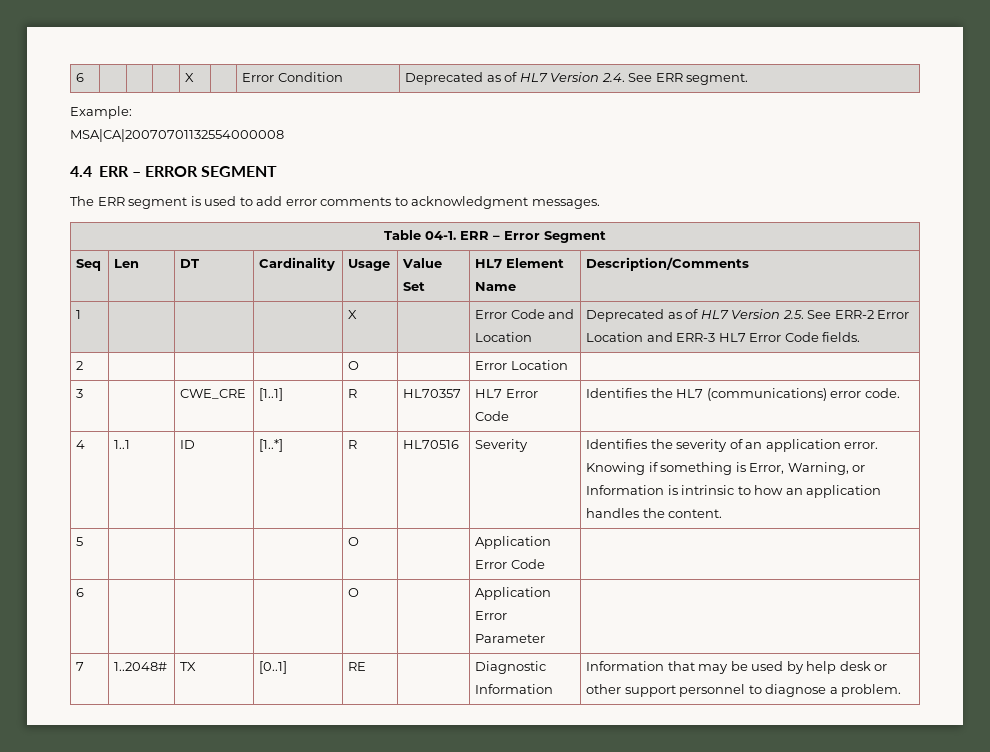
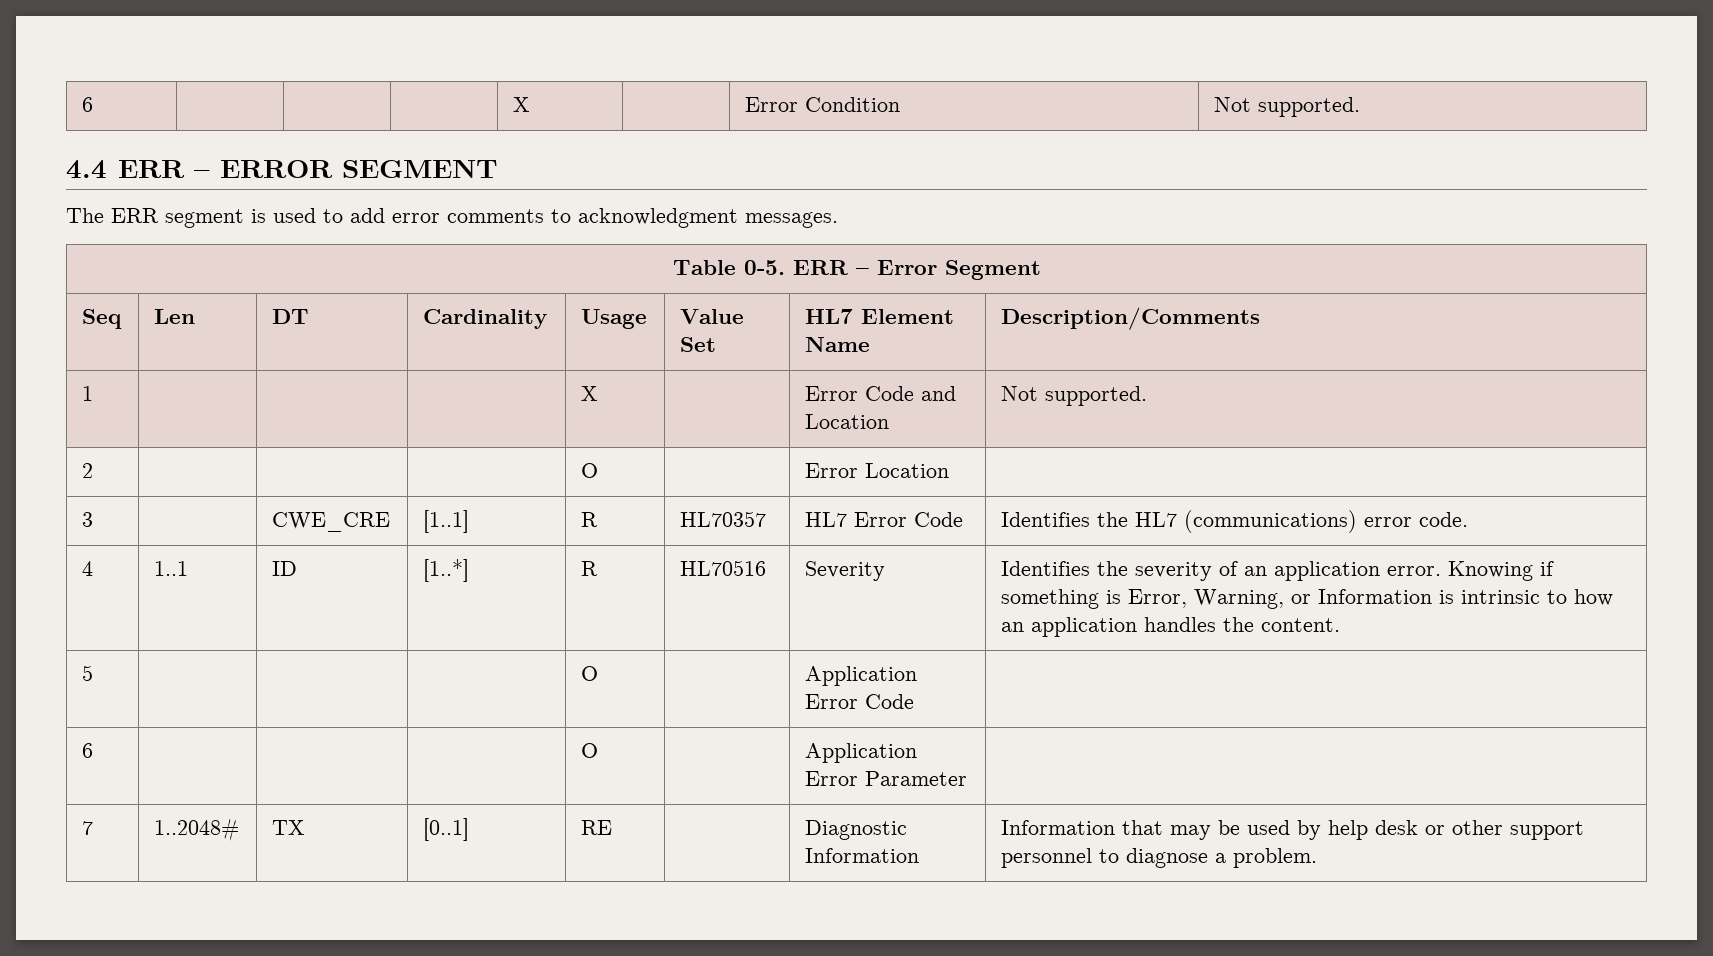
[405,72,749,85] [70,106,132,119] [70,129,284,142] Deprecated as of HL7 Version 2.4. See ERR segment. // Example: // MSA|CA|20070701132554000008 -> [1214,97,1361,117] Not supported.
[425,231,456,240] 04-1. -> [743,260,785,275] 0-5.
[586,309,910,322] [586,332,861,342] Deprecated as of HL7 Version 2.5. See ERR-2 Error Location and ERR-3 HL7 Error Code fields. -> [1001,386,1148,406] Not supported.

